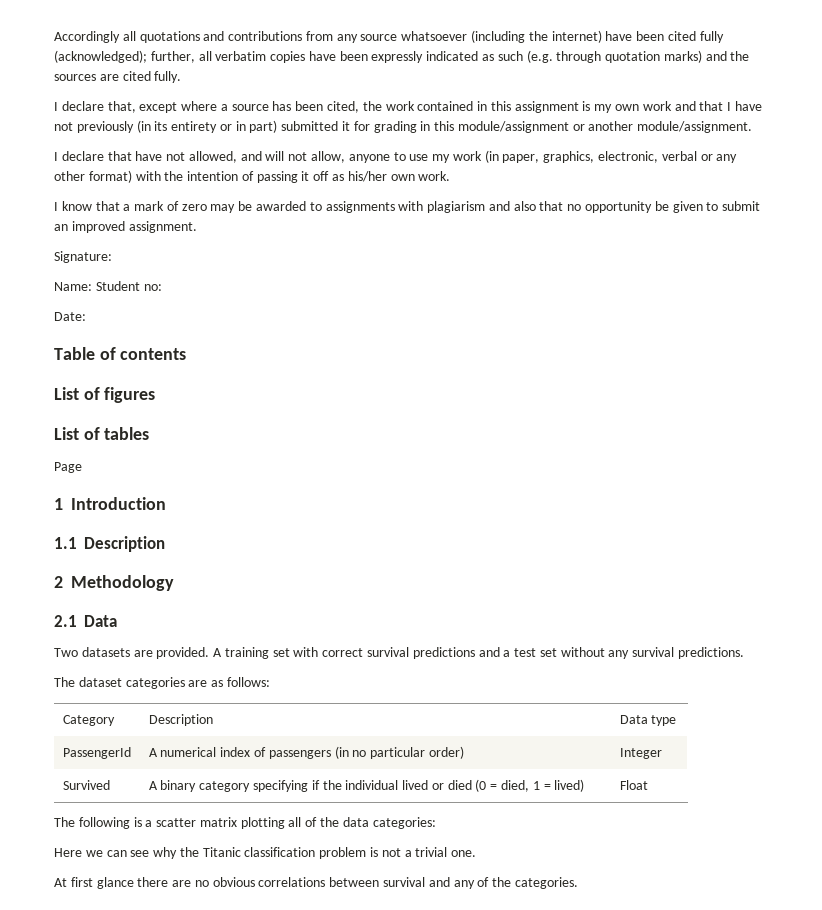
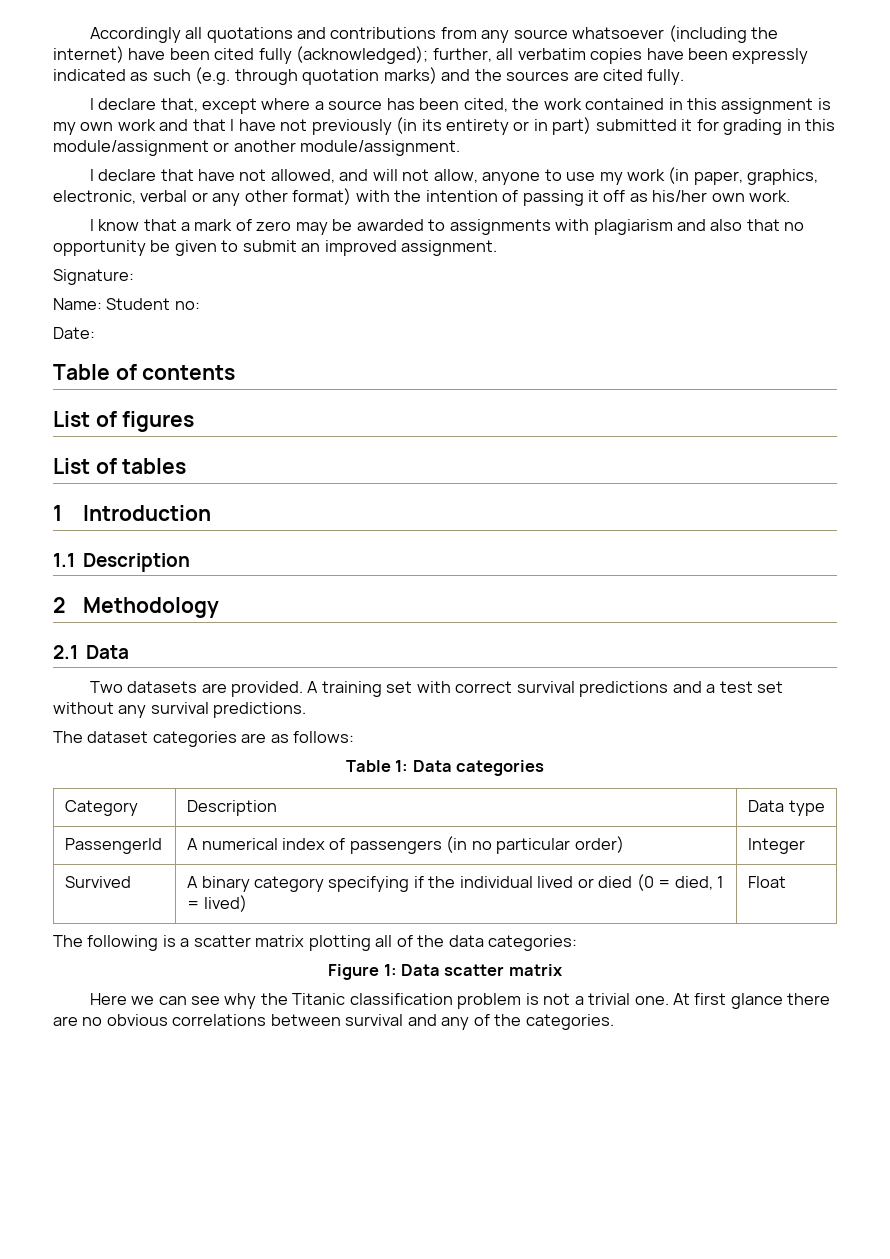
[54,462,82,473] // Page -> (187, 466) none
(270, 682) none -> [345,760,545,776] // Table 1: Data categories
(436, 823) none -> [328,964,562,980] // Figure 1: Data scatter matrix
(477, 853) // -> (669, 1000) none

